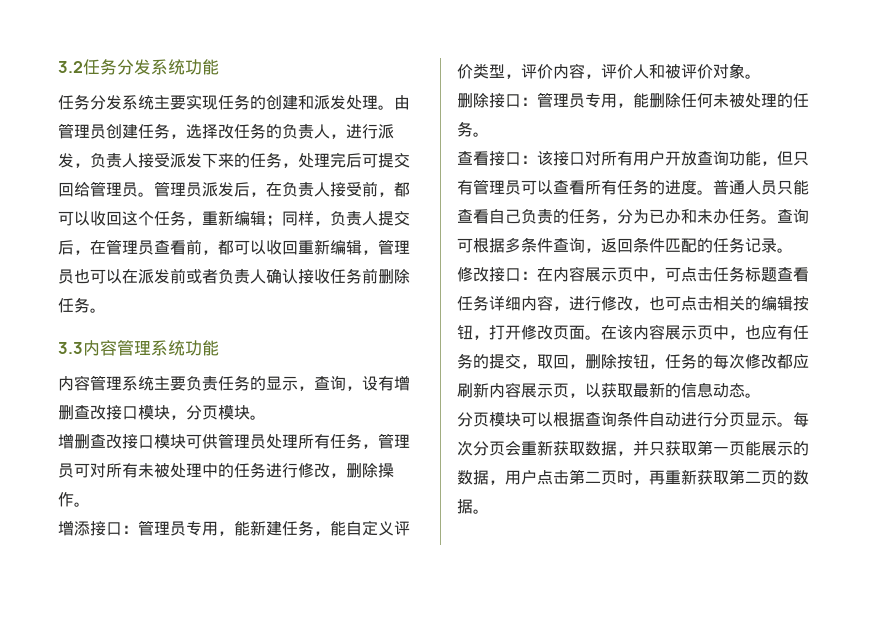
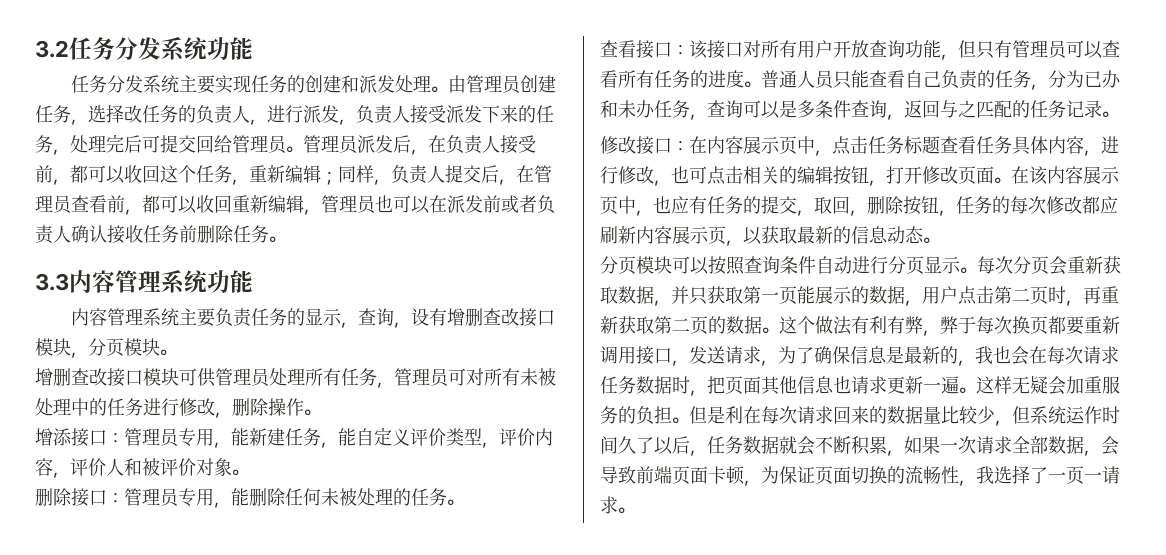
[761,208,809,224] [457,238,505,253] 。查询可根据 -> [690,100,797,120] ，查询可以是
[633,237,665,253] 条件 -> [940,100,976,118] 与之
[665,267,681,282] 可 -> (832, 153) none
[489,296,521,311] 详细 -> [1012,136,1048,155] 具体
[553,412,585,427] 根据 -> [708,256,745,275] 按照
(489, 511) none -> [779,316,1120,336] [600,346,1119,366] [600,375,1120,396] [600,406,1120,426] [600,436,1119,456] [600,465,1120,486] [600,496,635,514] 这个做法有利有弊，弊于每次换页都要重新调用接口，发送请求，为了确保信息是最新的，我也会在每次请求任务数据时，把页面其他信息也请求更新一遍。这样无疑会加重服务的负担。但是利在每次请求回来的数据量比较少，但系统运作时间久了以后，任务数据就会不断积累，如果一次请求全部数据，会导致前端页面卡顿，为保证页面切换的流畅性，我选择了一页一请求。

